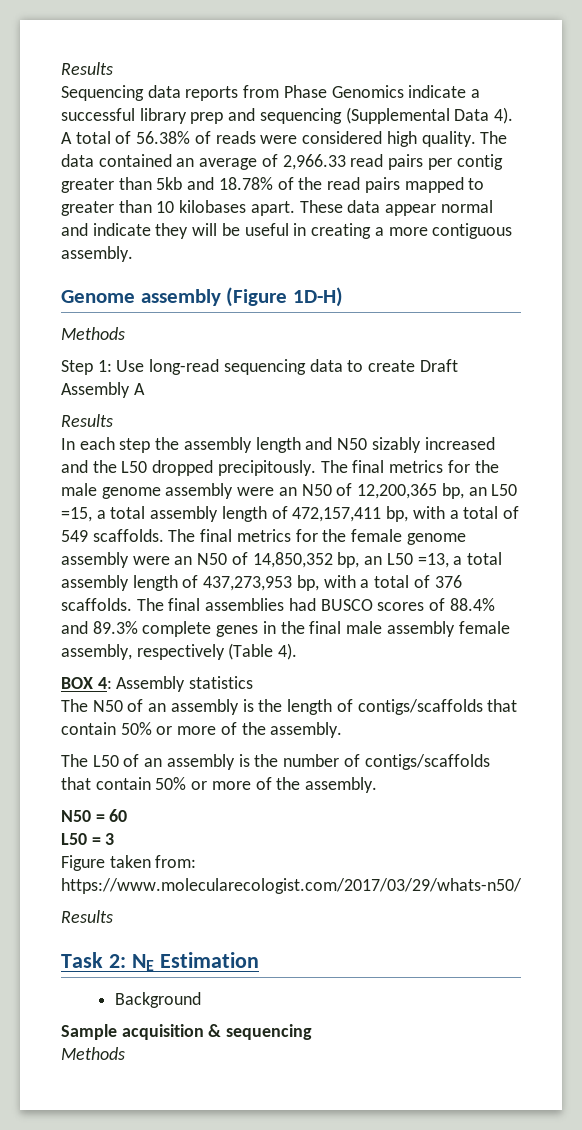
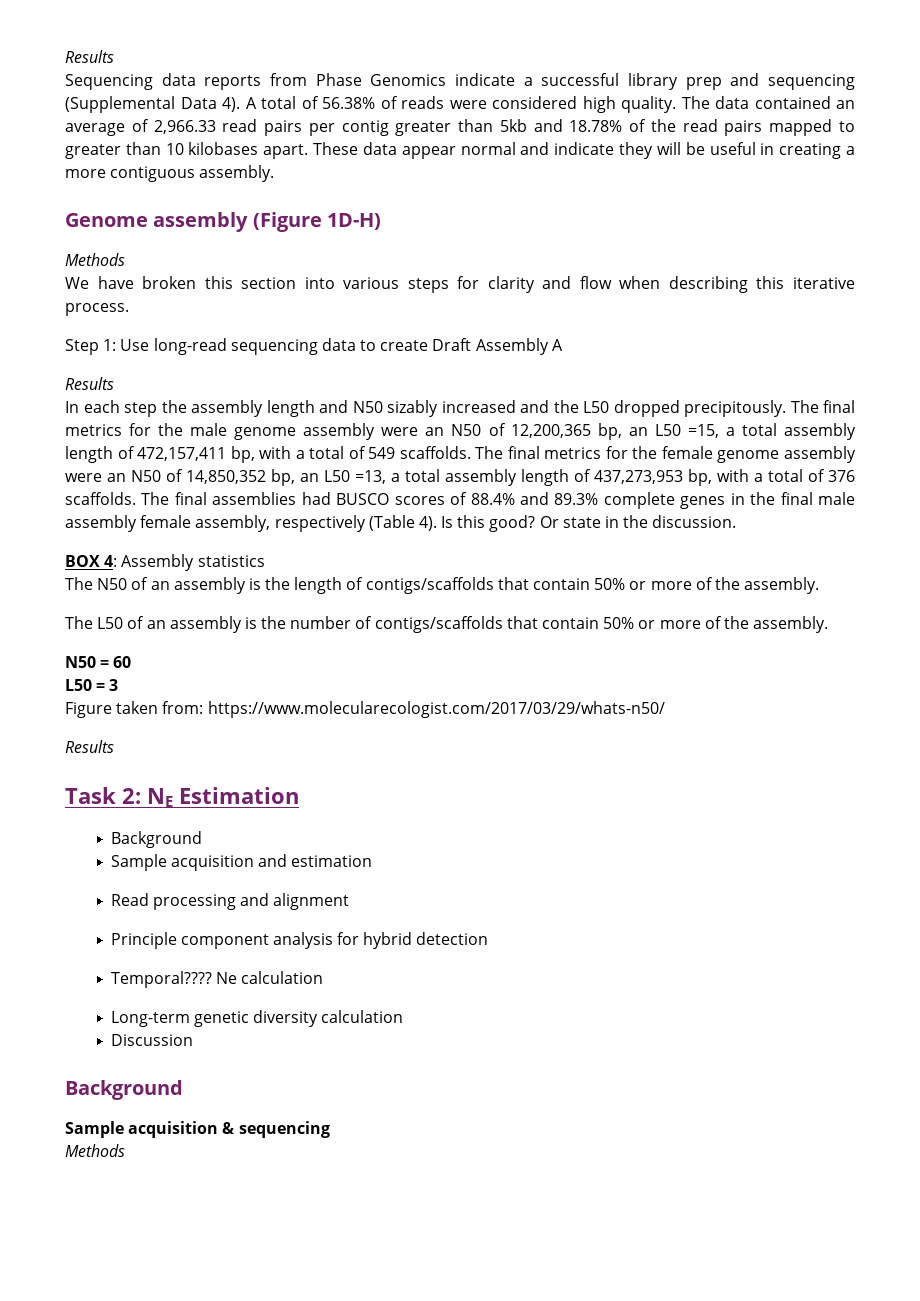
(125, 333) none -> [65,276,855,293] [65,303,129,316] // We have broken this section into various steps for clarity and flow when describing this iterative process.
(298, 651) none -> [441,515,737,532] Is this good? Or state in the discussion.
(202, 1000) none -> [110,854,373,871] [110,893,350,910] [110,932,489,949] [110,971,323,988] [110,1010,404,1027] [110,1034,193,1046] [65,1080,183,1100] // Sample acquisition and estimation // Read processing and alignment // Principle component analysis for hybrid detection // Temporal???? Ne calculation // Long-term genetic diversity calculation // Discussion // Background

